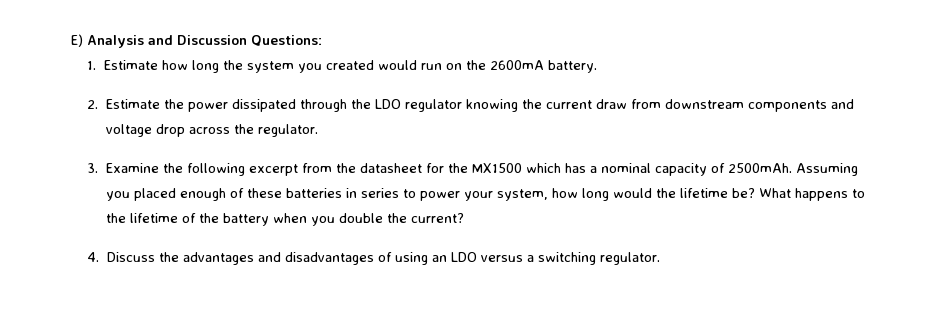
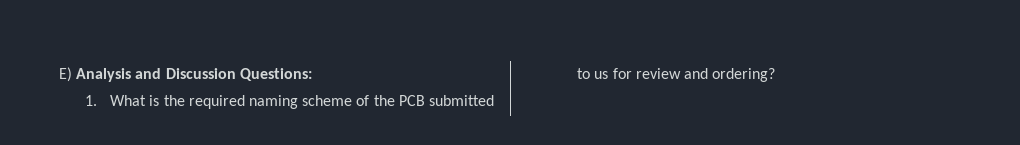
[103,60,597,73] [87,99,854,112] [105,124,318,137] [87,163,858,176] [105,188,865,201] [105,213,464,226] [87,252,660,265] Estimate how long the system you created would run on the 2600mA battery. // 2. Estimate the power dissipated through the LDO regulator knowing the current draw from downstream components and voltage drop across the regulator. // 3. Examine the following excerpt from the datasheet for the MX1500 which has a nominal capacity of 2500mAh. Assuming you placed enough of these batteries in series to power your system, how long would the lifetime be? What happens to the lifetime of the battery when you double the current? // 4. Discuss the advantages and disadvantages of using an LDO versus a switching regulator. -> [110,95,494,109] [577,68,776,82] What is the required naming scheme of the PCB submitted to us for review and ordering?

